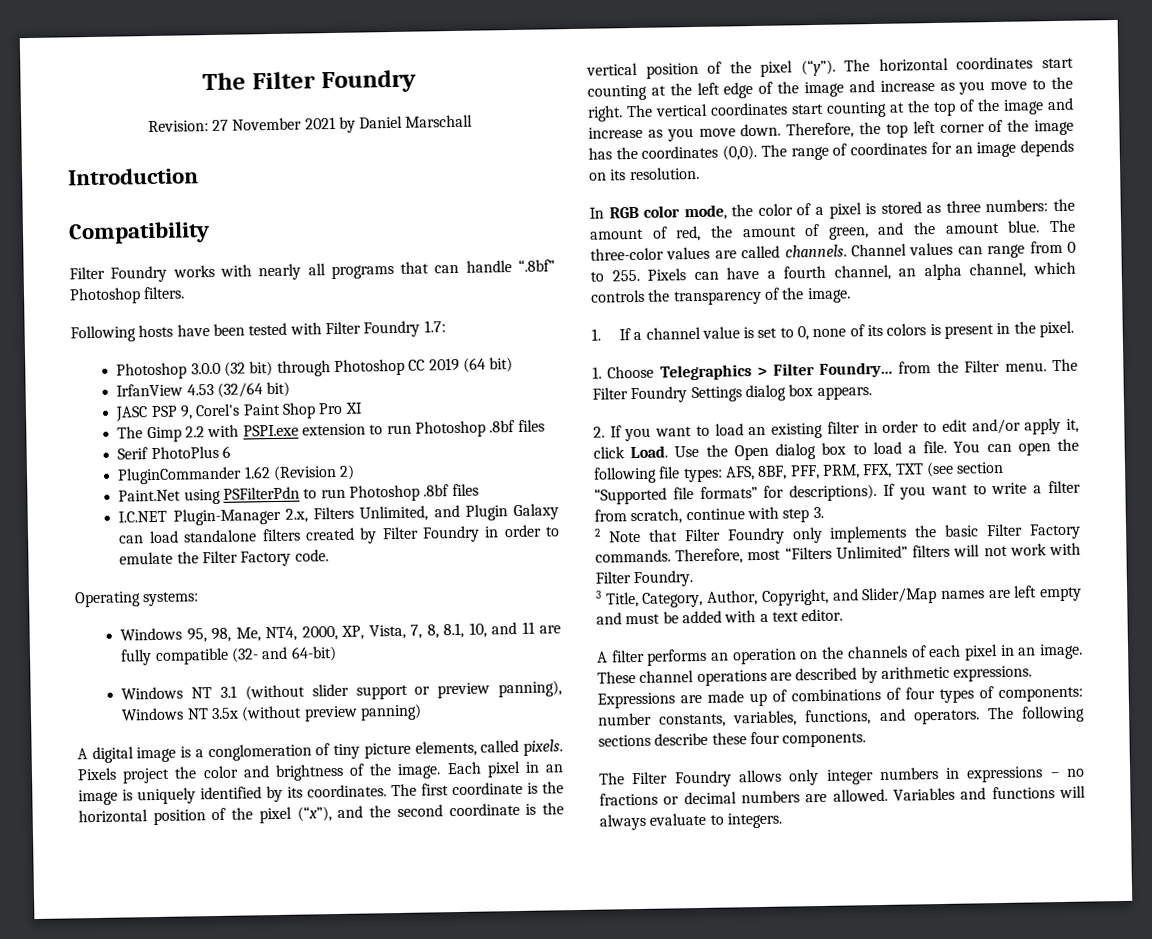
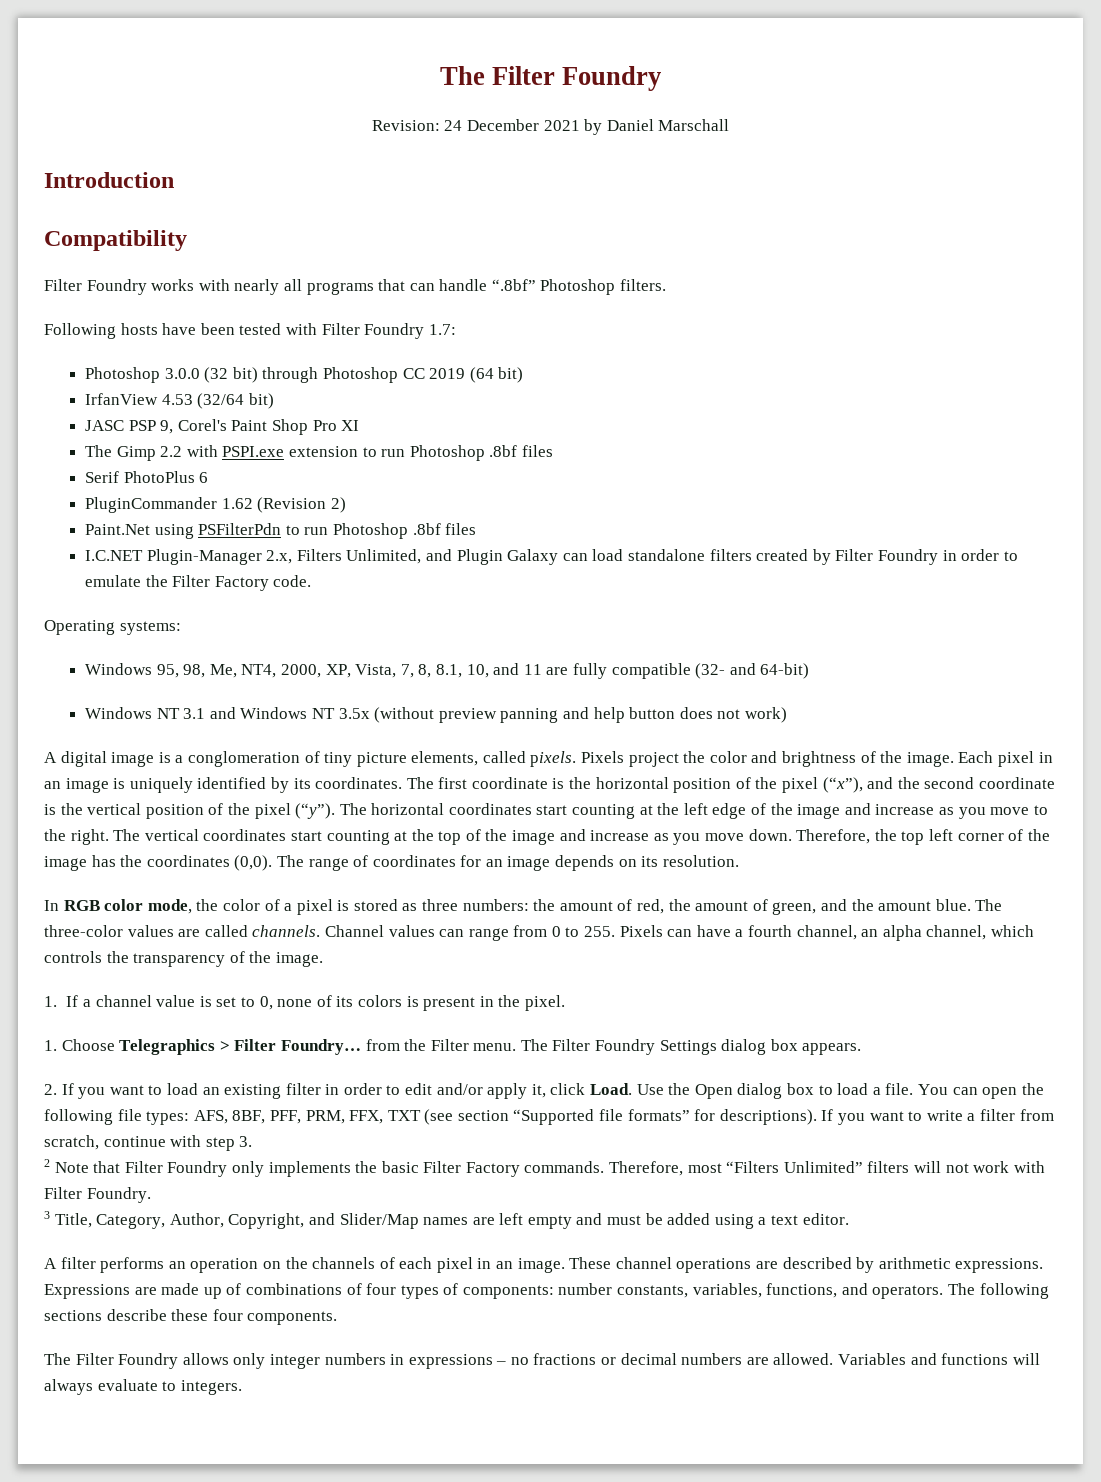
[211,117,303,131] 27 November -> [444,119,539,131] 24 December
[244,680,562,701] (without slider support or preview panning), -> [209,707,236,719] and
[360,703,423,721] panning) -> [500,707,787,723] panning and help button does not work)
[724,610,757,623] with -> [714,1214,754,1229] using

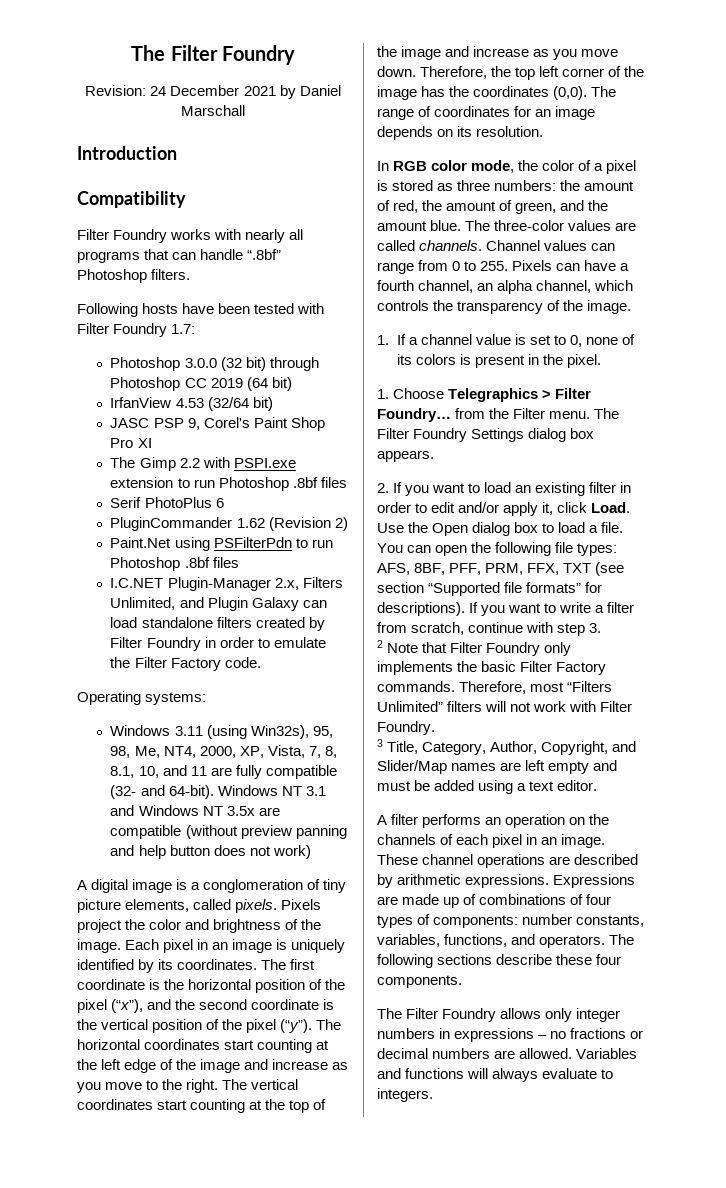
(153, 669) none -> [174,725,309,739] 3.11 (using Win32s),
[760,663,810,679] 64-bit) // -> [168,785,214,799] 64-bit).
(370, 713) none -> [258,807,280,816] [110,825,182,839] are compatible

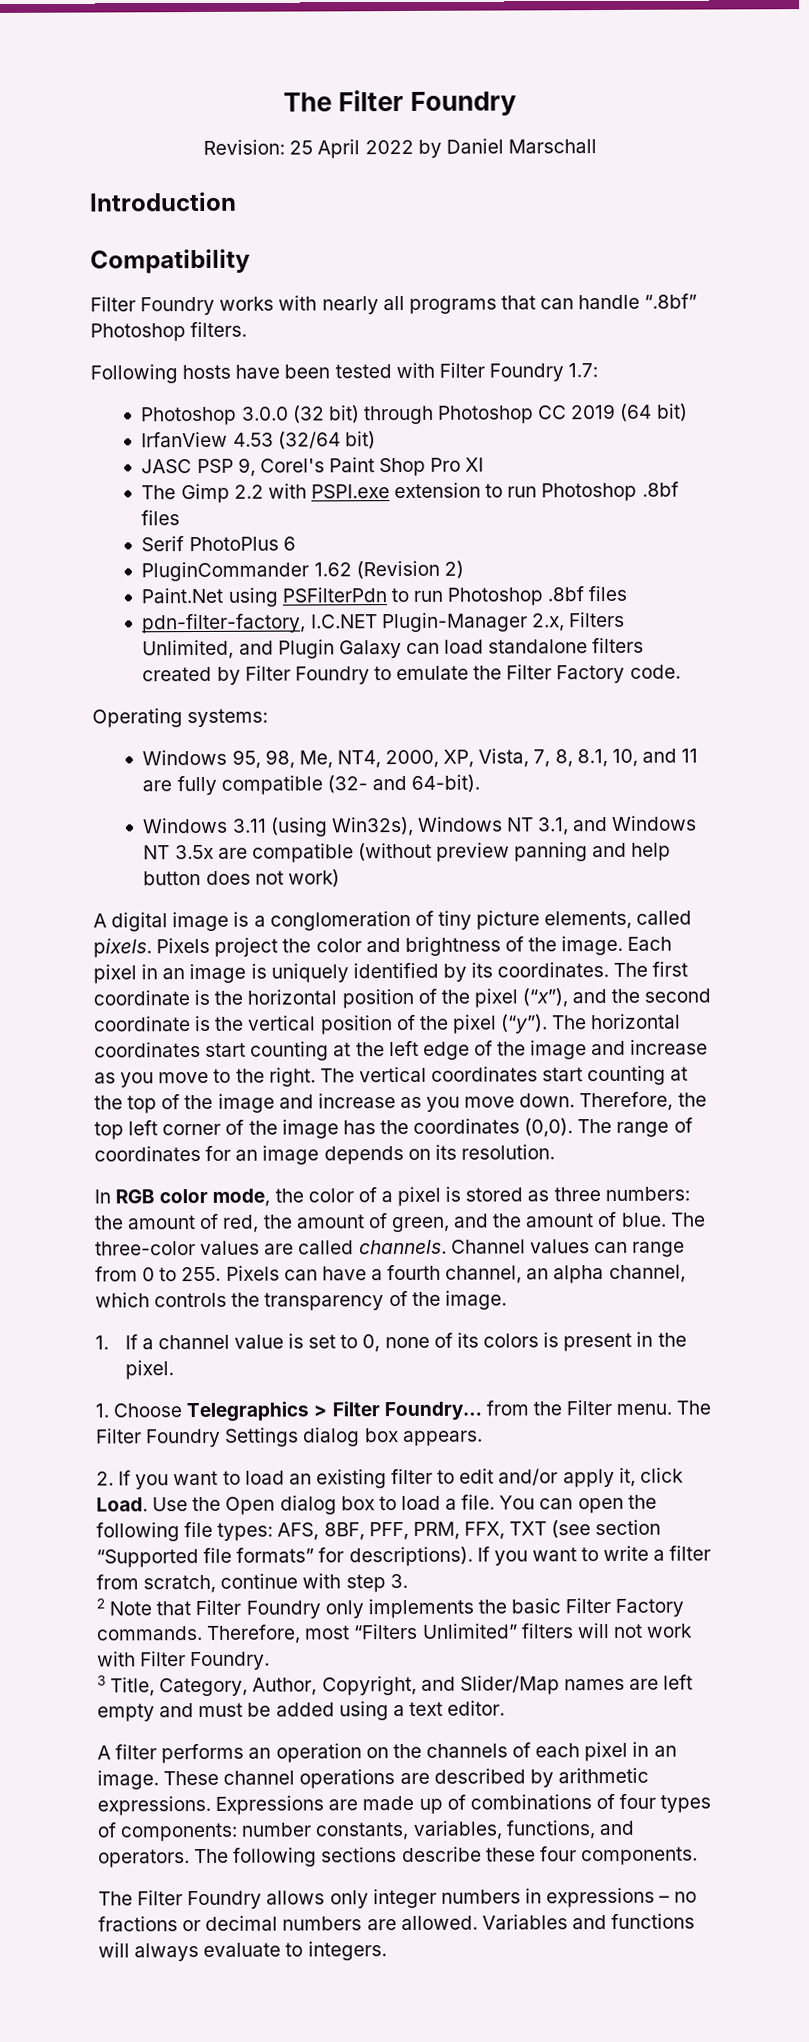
[150,85,276,96] 24 December 2021 -> [289,139,414,159] 25 April 2022
(239, 562) none -> [142,613,307,634] pdn-filter-factory,
[204,637,254,648] in order -> (370, 675) none
[174,725,309,739] 3.11 (using Win32s), -> (228, 757) none
[217,785,326,796] Windows NT 3.1 -> [143,816,570,837] // Windows 3.11 (using Win32s), Windows NT 3.1,
(427, 226) none -> [597,1211,618,1228] of
[620,482,632,493] [377,502,411,513] in order -> (434, 1476) none

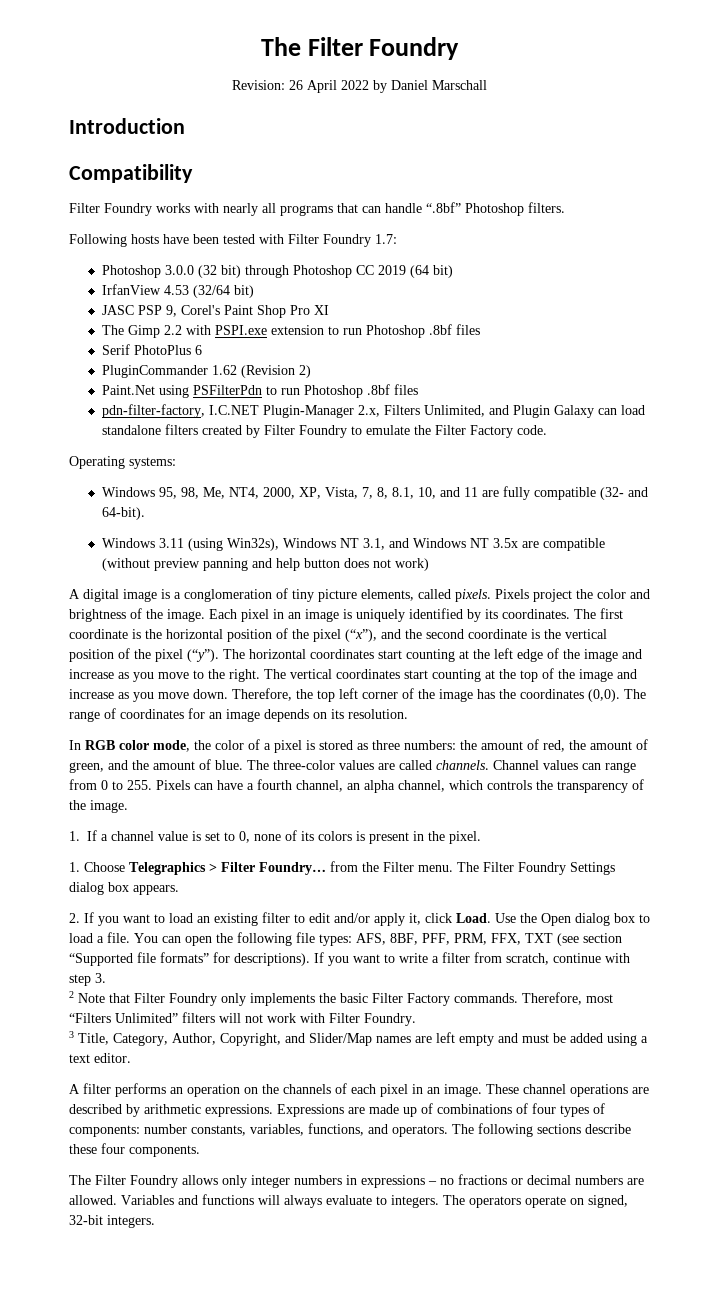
[289,140,314,155] 25 -> [289,80,303,90] 26
(387, 1951) none -> [443,1195,628,1208] [69,1215,155,1228] The operators operate on signed, 32-bit integers.

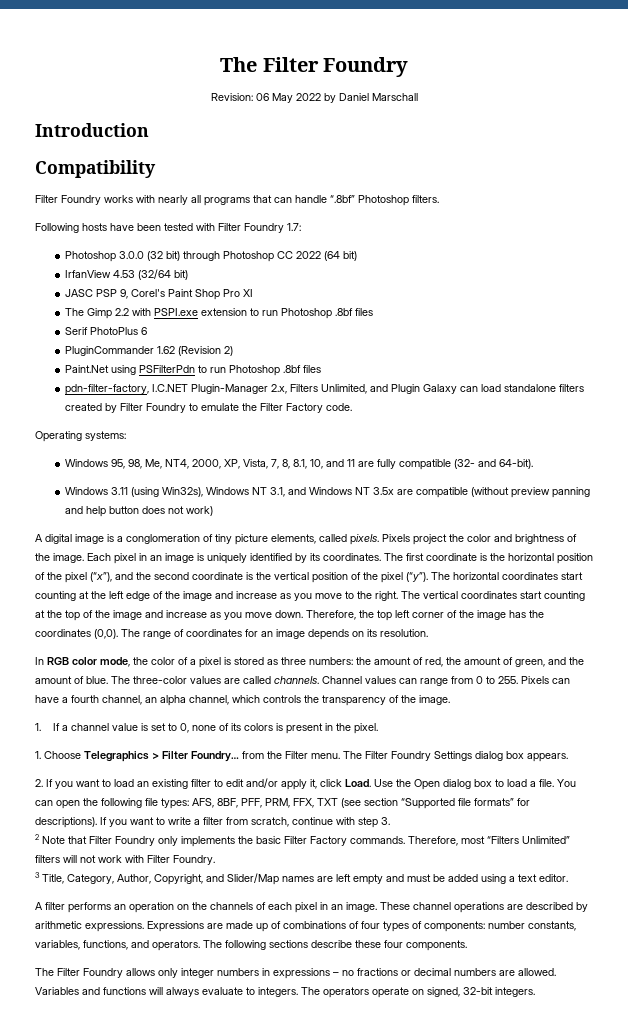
[289,80,337,93] 26 April -> [255,93,293,103] 06 May
[377,265,406,275] 2019 -> [295,251,321,259] 2022

